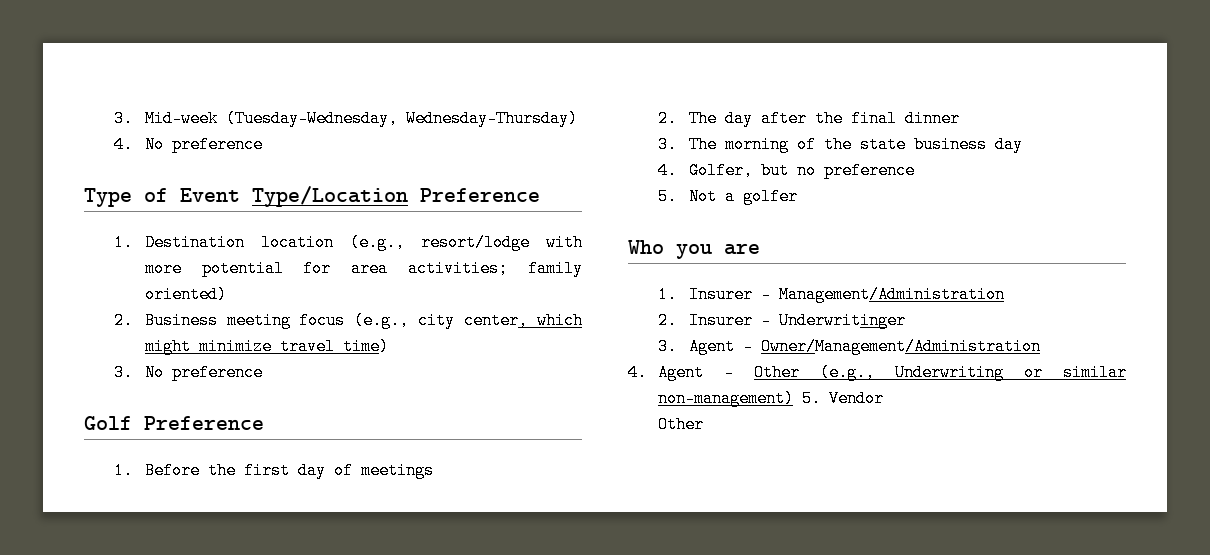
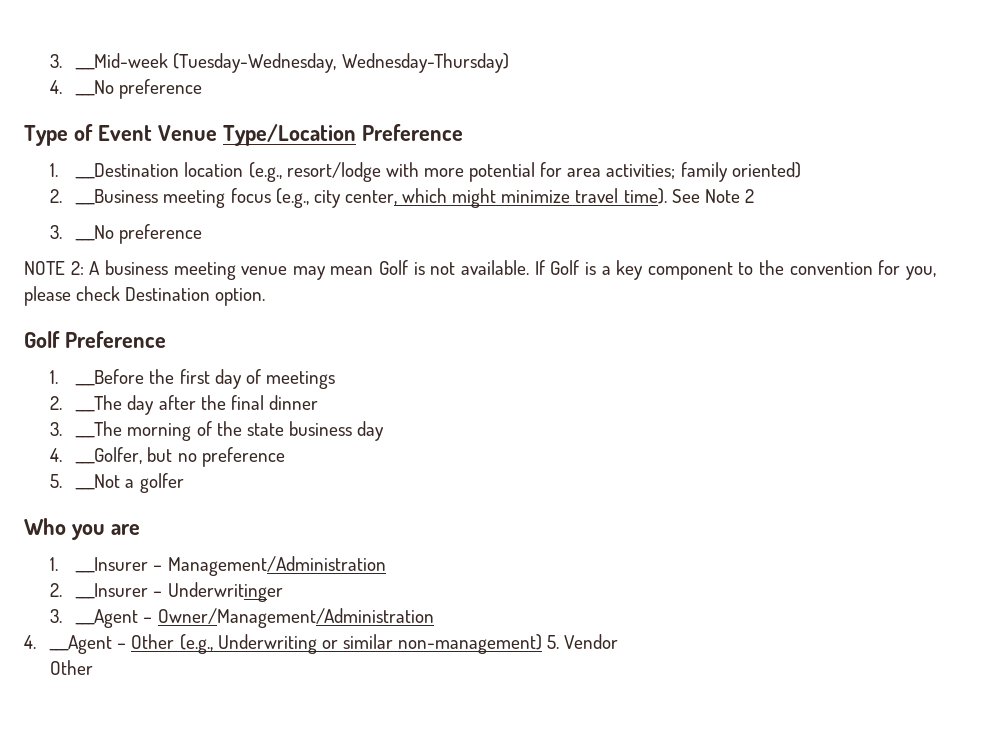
[114,110,218,127] 3. Mid-week -> [50,53,169,70] 3. ___Mid-week
[144,136,164,153] No -> [75,80,115,96] ___No
(240, 195) none -> [157,125,217,141] Venue
[144,234,245,251] Destination -> [75,163,180,179] ___Destination
[144,312,218,329] Business -> [75,189,159,205] ___Business
[342,338,389,355] [114,364,263,381] time) // 3. No preference -> [623,188,754,204] [50,224,203,244] [24,260,936,280] [24,286,266,306] time). See Note 2 // 3. ___No preference // NOTE 2: A business meeting venue may mean Golf is not available. If Golf is a key component to the convention for you, please check Destination option.
[144,462,200,479] Before -> [75,369,145,386] ___Before
[688,110,717,127] The -> [75,395,123,412] ___The
[688,136,717,153] The -> [75,421,123,438] ___The
[688,162,753,179] Golfer, -> [75,447,143,464] ___Golfer,
[688,188,717,205] Not -> [75,474,121,490] ___Not
[688,286,753,303] Insurer -> [75,557,149,573] ___Insurer
[688,312,753,329] Insurer -> [75,583,149,599] ___Insurer
[688,338,735,355] Agent -> [75,609,139,628] ___Agent
[658,364,705,381] Agent -> [49,635,113,654] ___Agent

